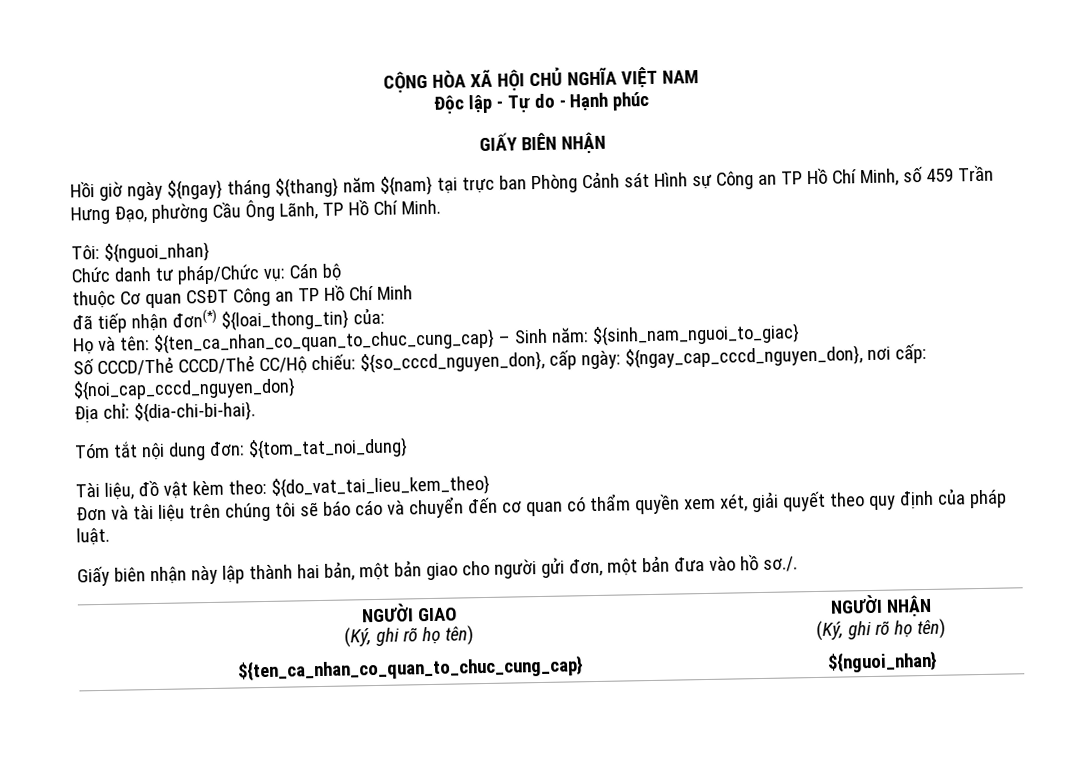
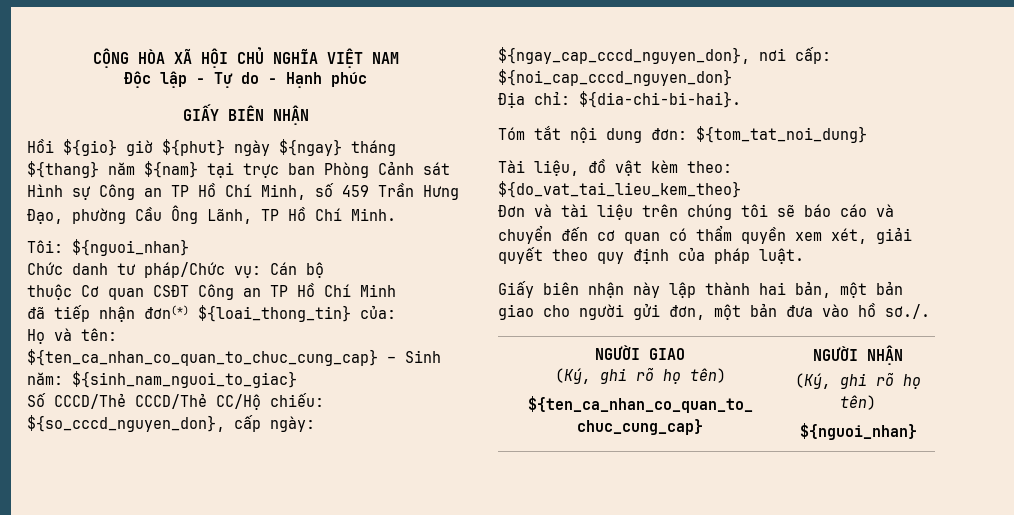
[98,181,123,201] giờ -> [63,139,225,156] ${gio} giờ ${phut}

